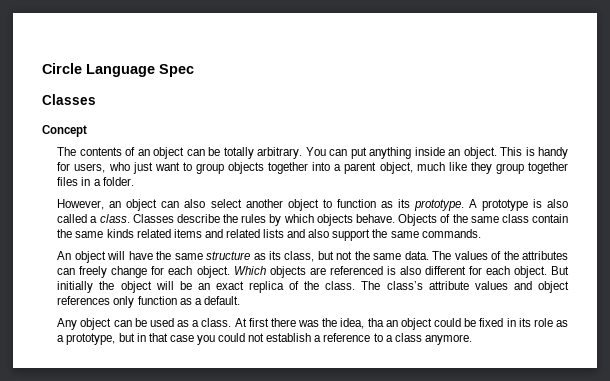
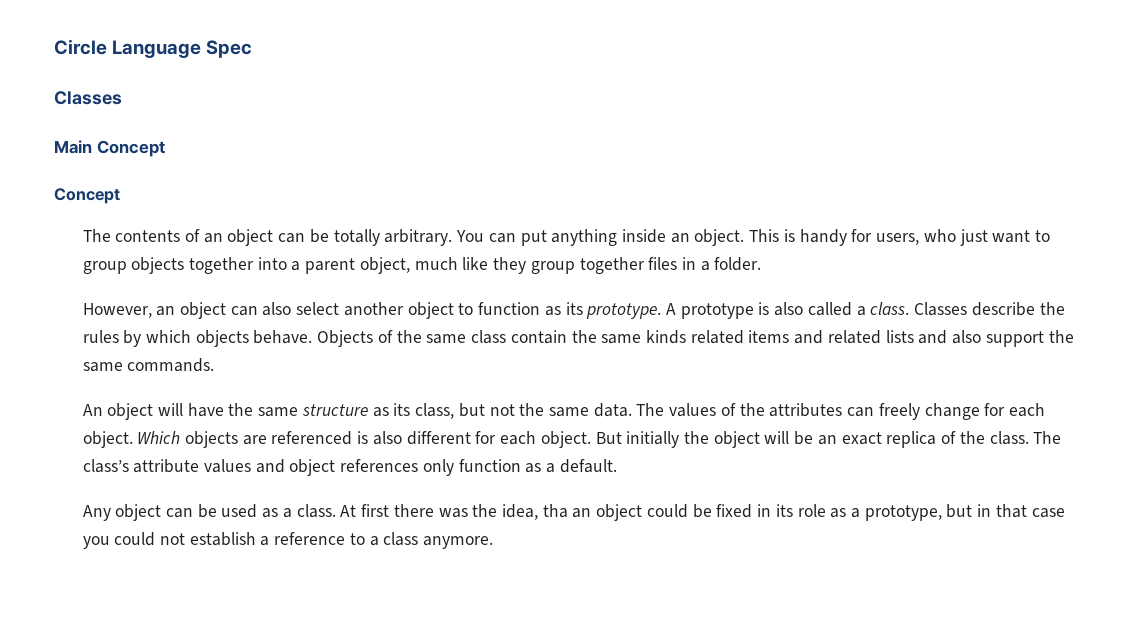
(96, 99) none -> [54,140,165,157] // Main Concept

